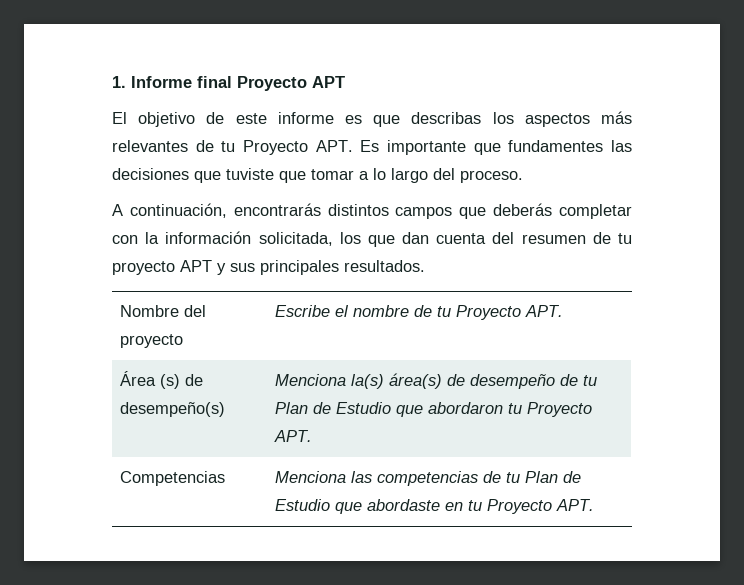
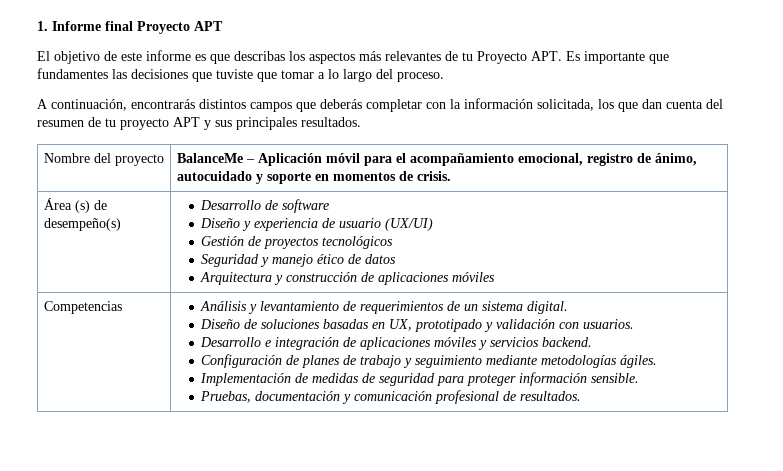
[274,305,563,320] [119,371,203,389] [119,402,225,417] [274,373,597,389] [274,402,592,417] [273,430,312,442] [119,471,225,486] [274,471,581,486] [274,499,594,514] Escribe el nombre de tu Proyecto APT. // Área (s) de desempeño(s) | Menciona la(s) área(s) de desempeño de tu Plan de Estudio que abordaron tu Proyecto APT. // Competencias | Menciona las competencias de tu Plan de Estudio que abordaste en tu Proyecto APT. -> [176,153,697,166] [176,171,451,184] [43,198,107,213] [43,218,121,231] [200,199,330,213] [200,218,434,231] [201,236,394,249] [201,254,397,267] [200,272,496,285] [43,301,122,314] [200,301,569,314] [200,319,635,332] [200,337,593,350] [201,354,658,368] [200,372,640,386] [200,390,582,404] BalanceMe – Aplicación móvil para el acompañamiento emocional, registro de ánimo, autocuidado y soporte en momentos de crisis. // Área (s) de desempeño(s) | Desarrollo de software // Diseño y experiencia de usuario (UX/UI) // Gestión de proyectos tecnológicos // Seguridad y manejo ético de datos // Arquitectura y construcción de aplicaciones móviles // Competencias | Análisis y levantamiento de requerimientos de un sistema digital. // Diseño de soluciones basadas en UX, prototipado y validación con usuarios. // Desarrollo e integración de aplicaciones móviles y servicios backend. // Configuración de planes de trabajo y seguimiento mediante metodologías ágiles. // Implementación de medidas de seguridad para proteger información sensible. // Pruebas, documentación y comunicación profesional de resultados.

